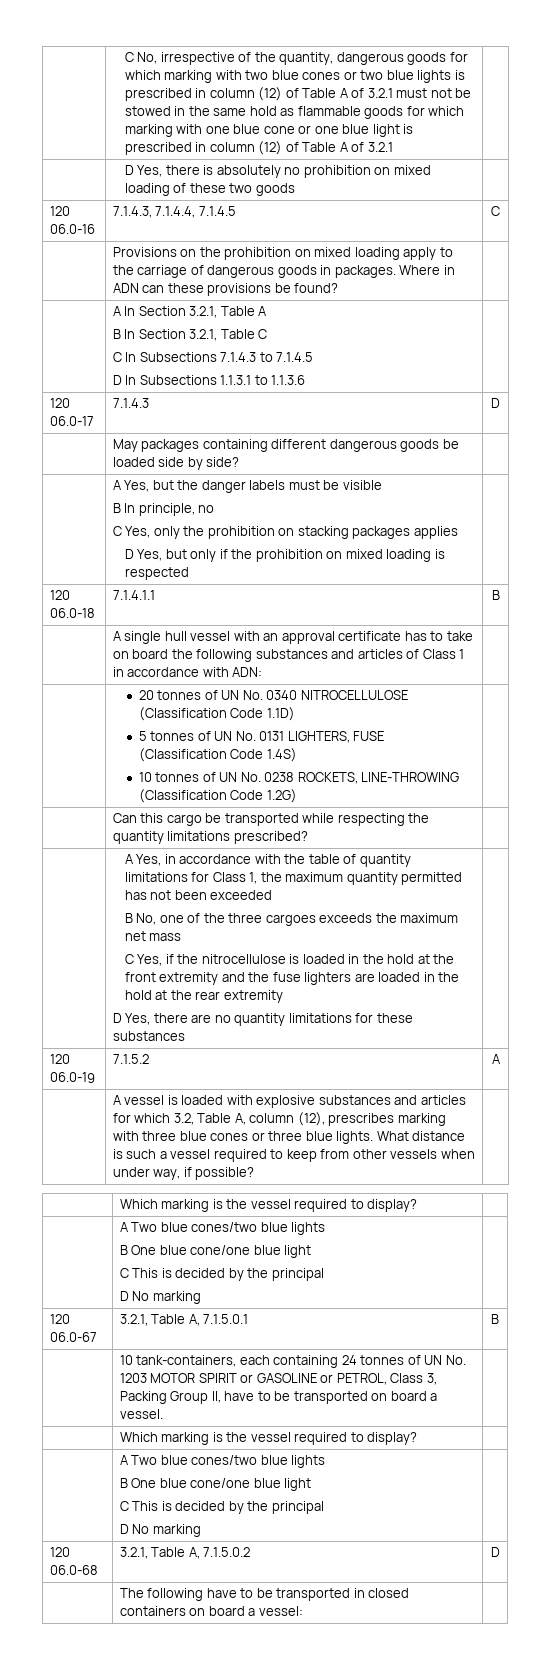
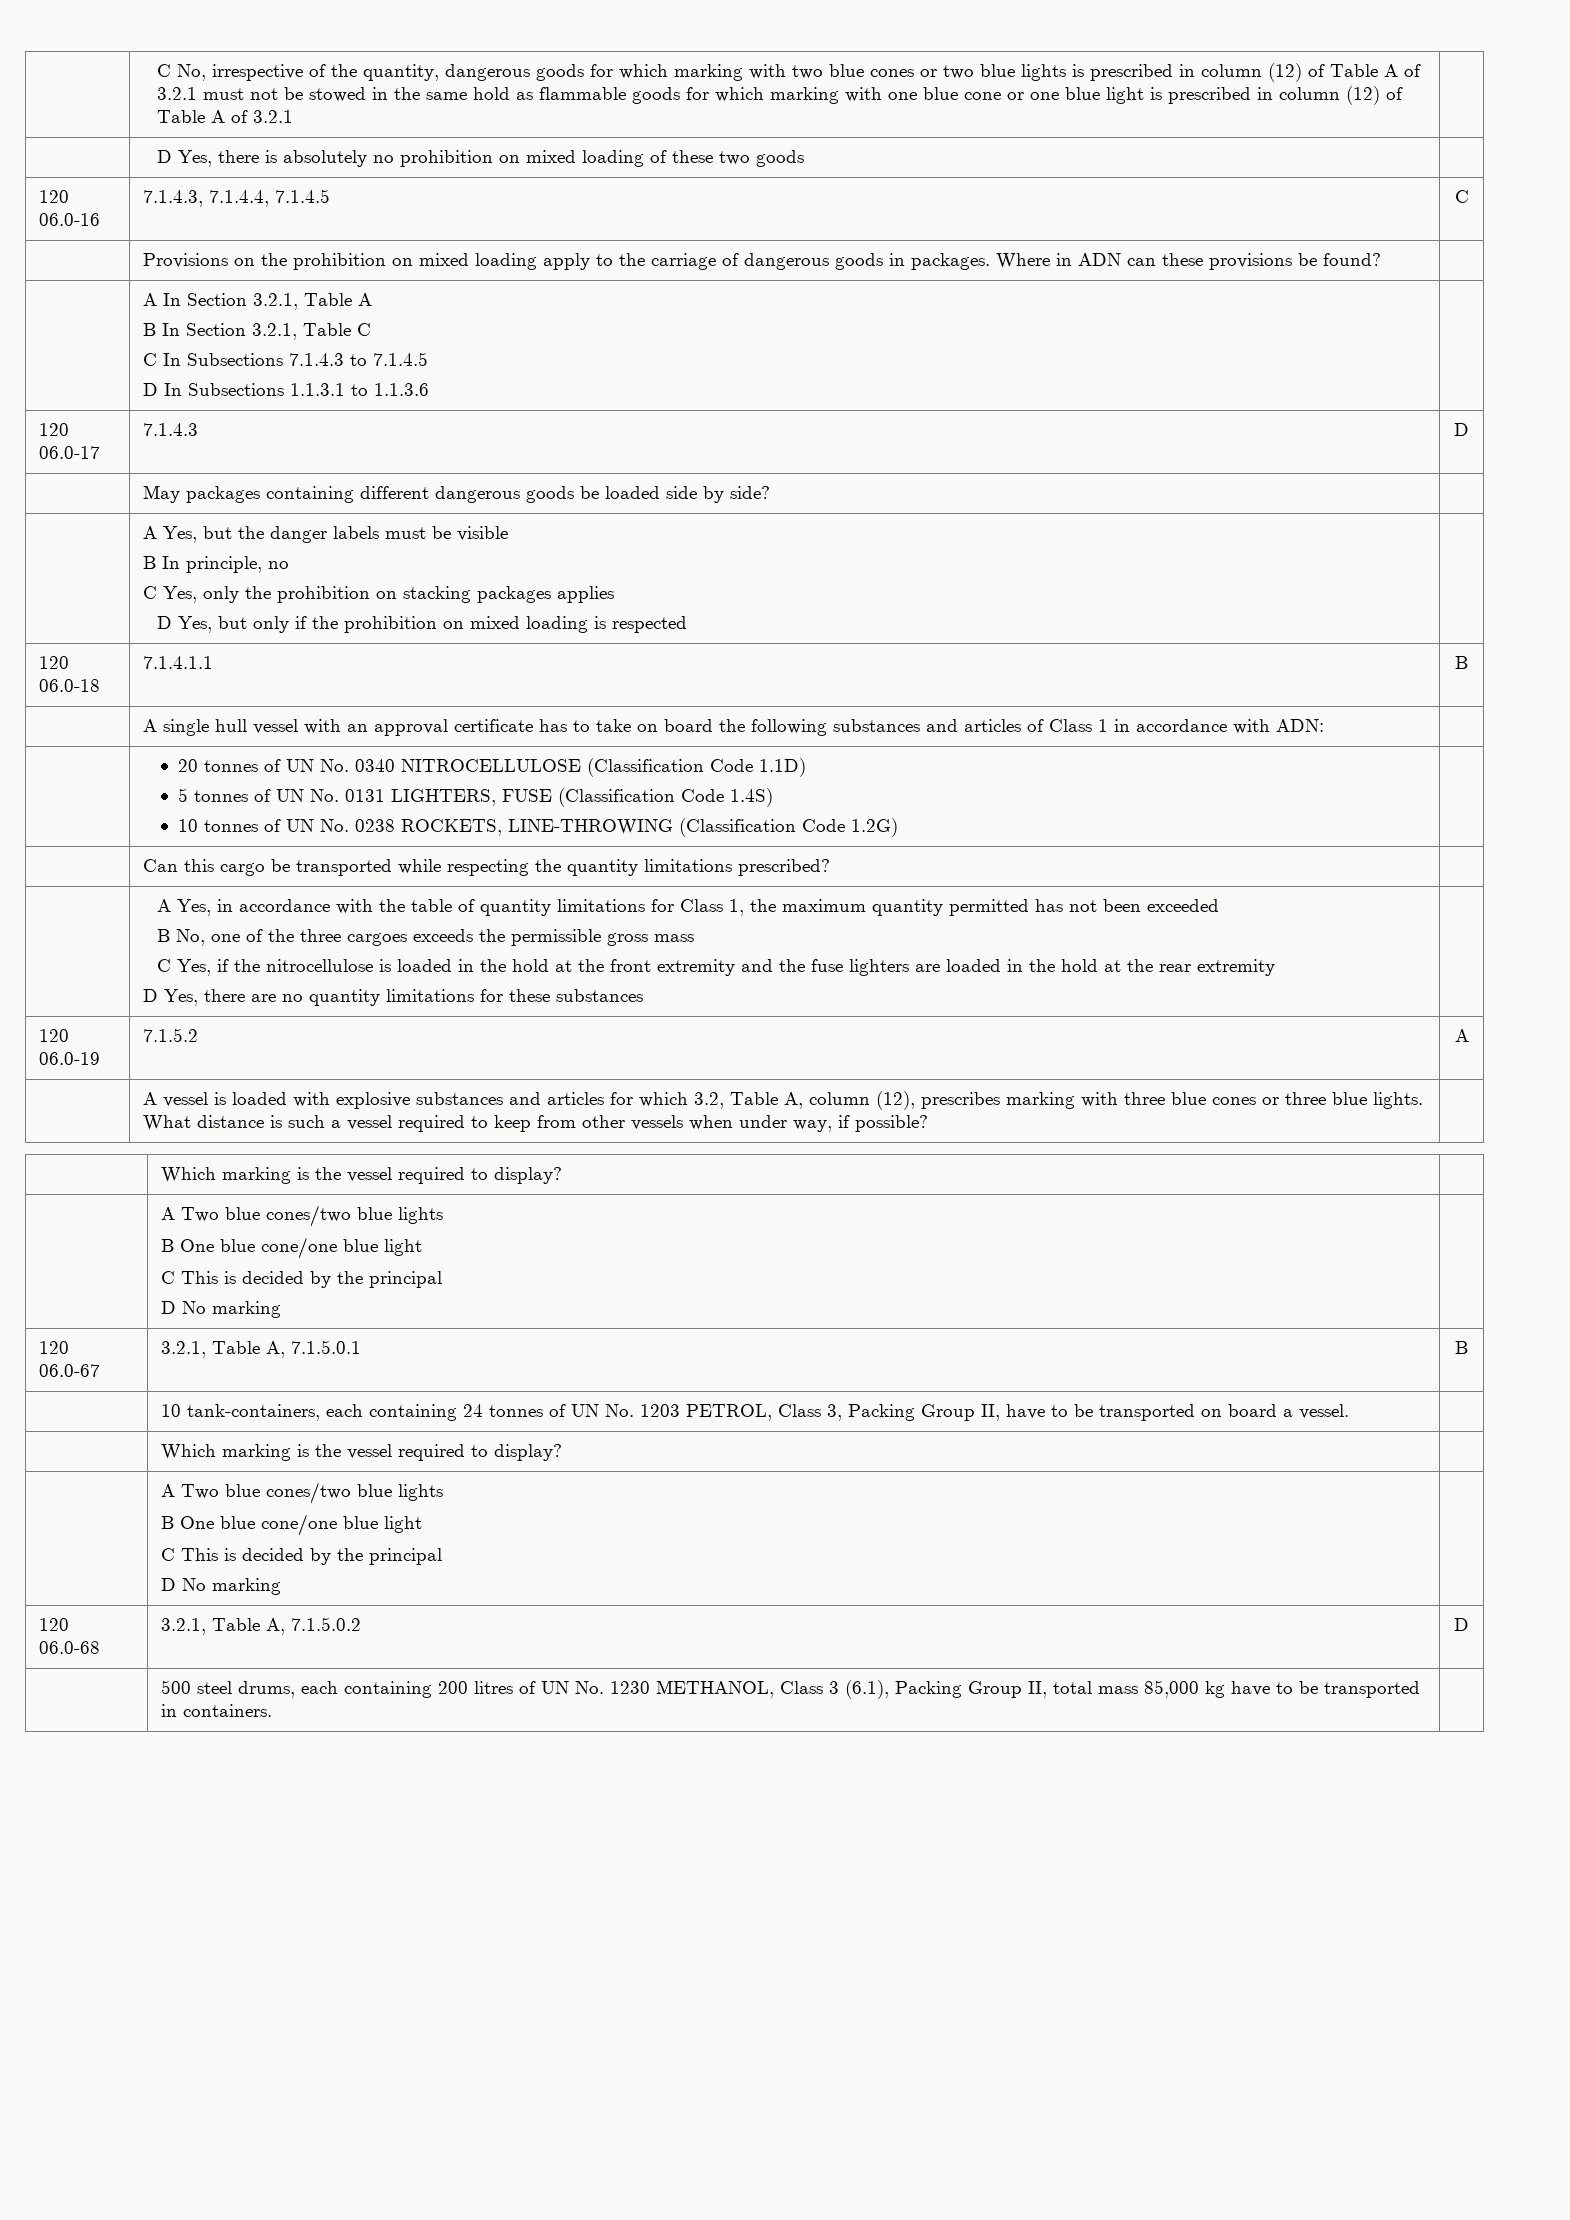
[400,913,459,923] [124,931,146,941] maximum net -> [510,929,648,946] permissible gross
[150,1373,334,1383] MOTOR SPIRIT or GASOLINE or -> (680, 1410) none
[119,1588,204,1601] The following -> [160,1680,1225,1699] 500 steel drums, each containing 200 litres of UN No. 1230 METHANOL, Class 3 (6.1), Packing Group II, total mass 85,000 kg
[368,1588,410,1598] [119,1606,303,1616] closed containers on board a vessel: -> [182,1704,272,1717] containers.

